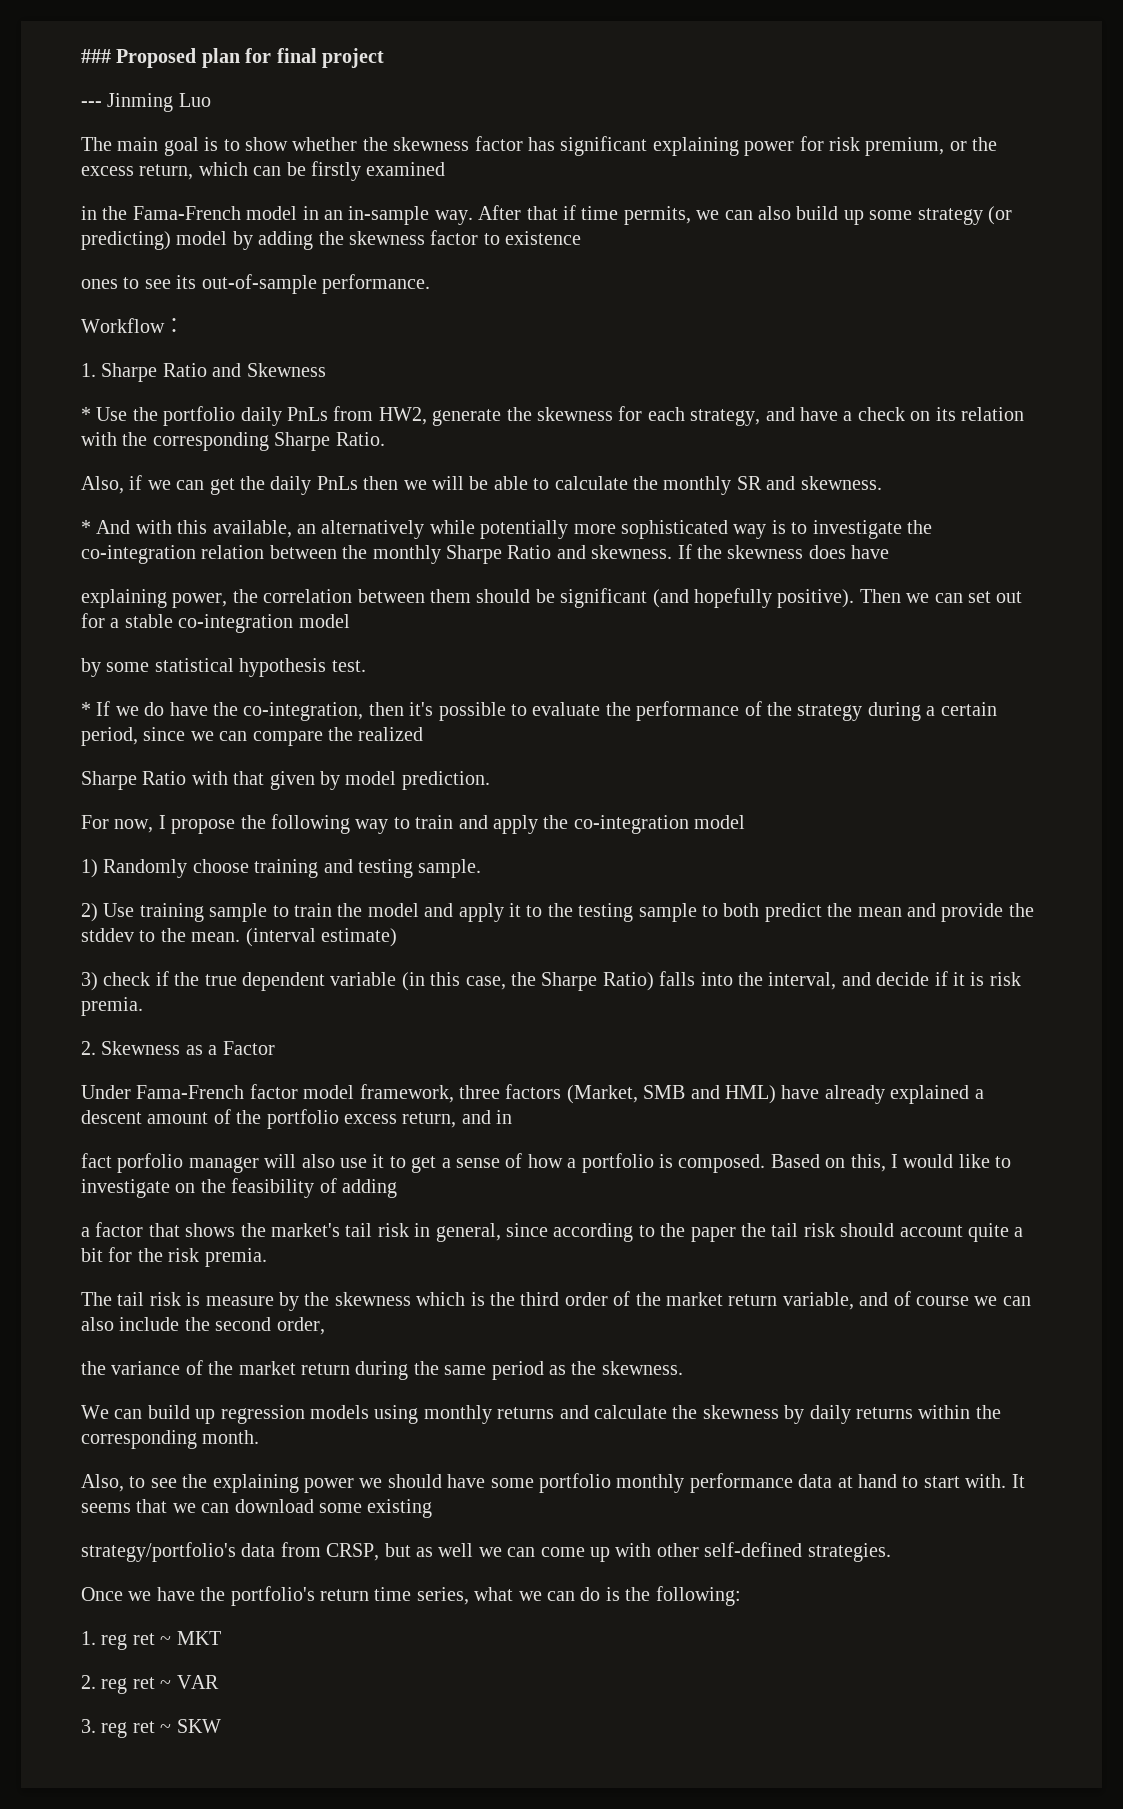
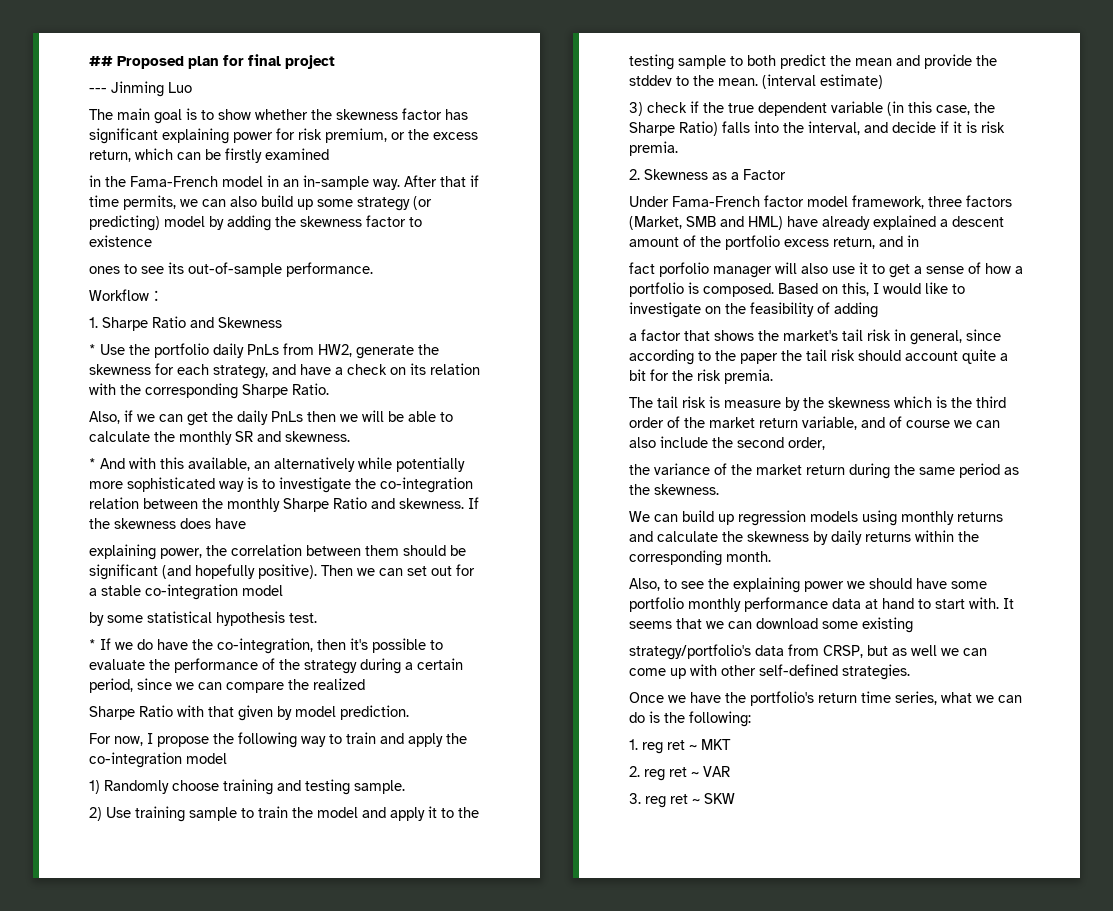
[81,49,111,63] ### -> [89,56,113,66] ##

